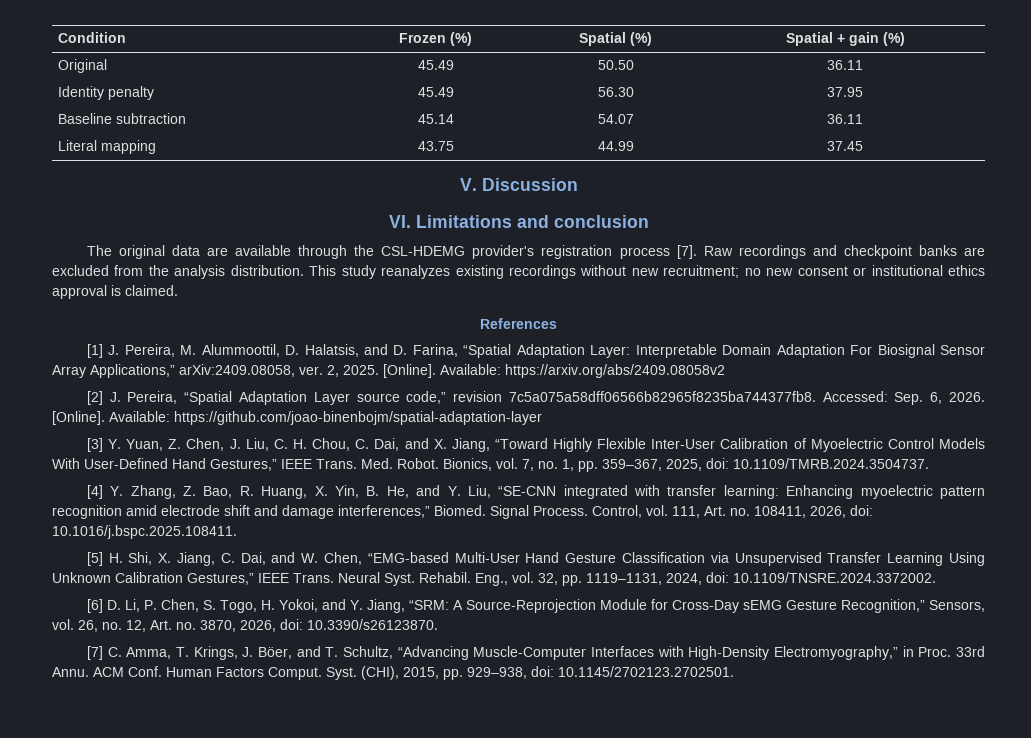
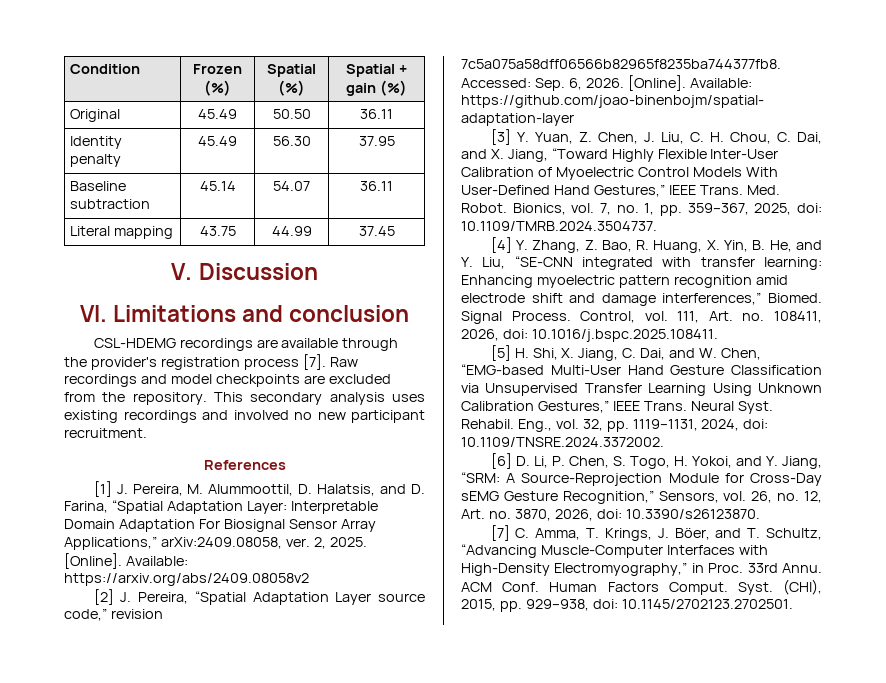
[86,245,200,259] The original data -> [93,338,253,351] CSL-HDEMG recordings
[381,246,466,256] CSL-HDEMG -> (87, 362) none
[843,245,957,259] checkpoint banks -> [170,374,300,387] model checkpoints
[174,265,986,279] [52,285,178,299] analysis distribution. This study reanalyzes existing recordings without new recruitment; no new consent or institutional ethics approval is claimed. -> [132,392,425,405] [64,410,425,423] [64,428,147,438] repository. This secondary analysis uses existing recordings and involved no new participant recruitment.

